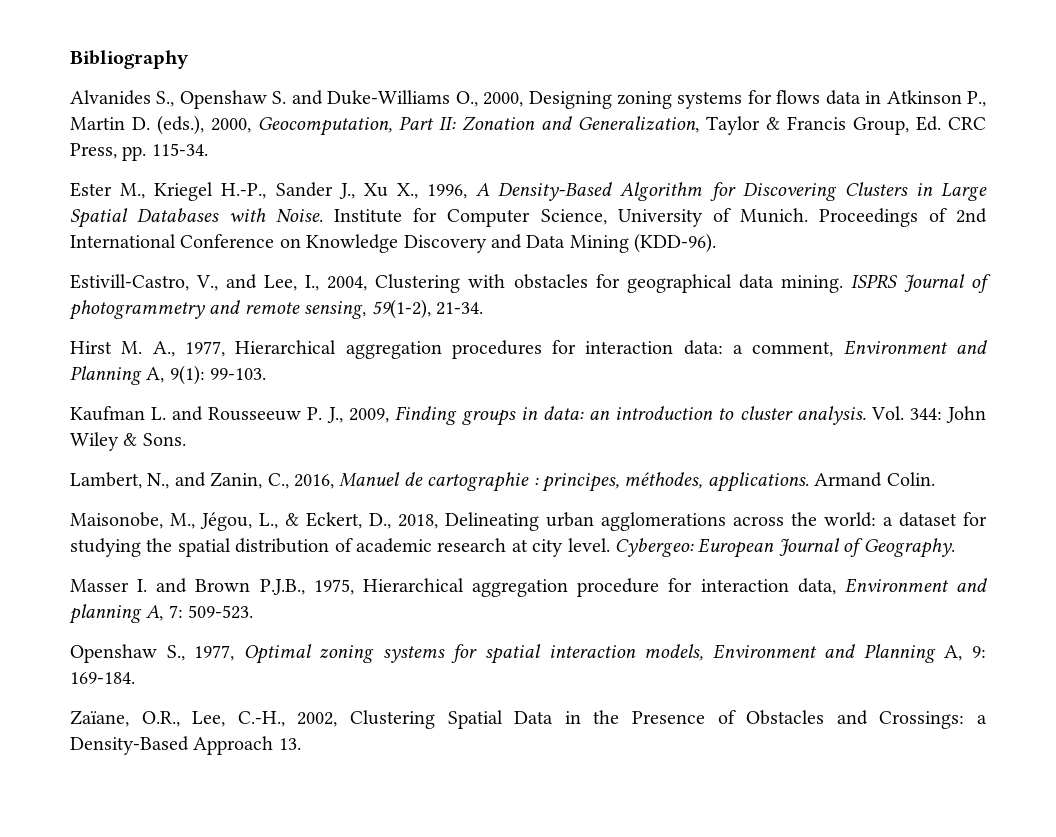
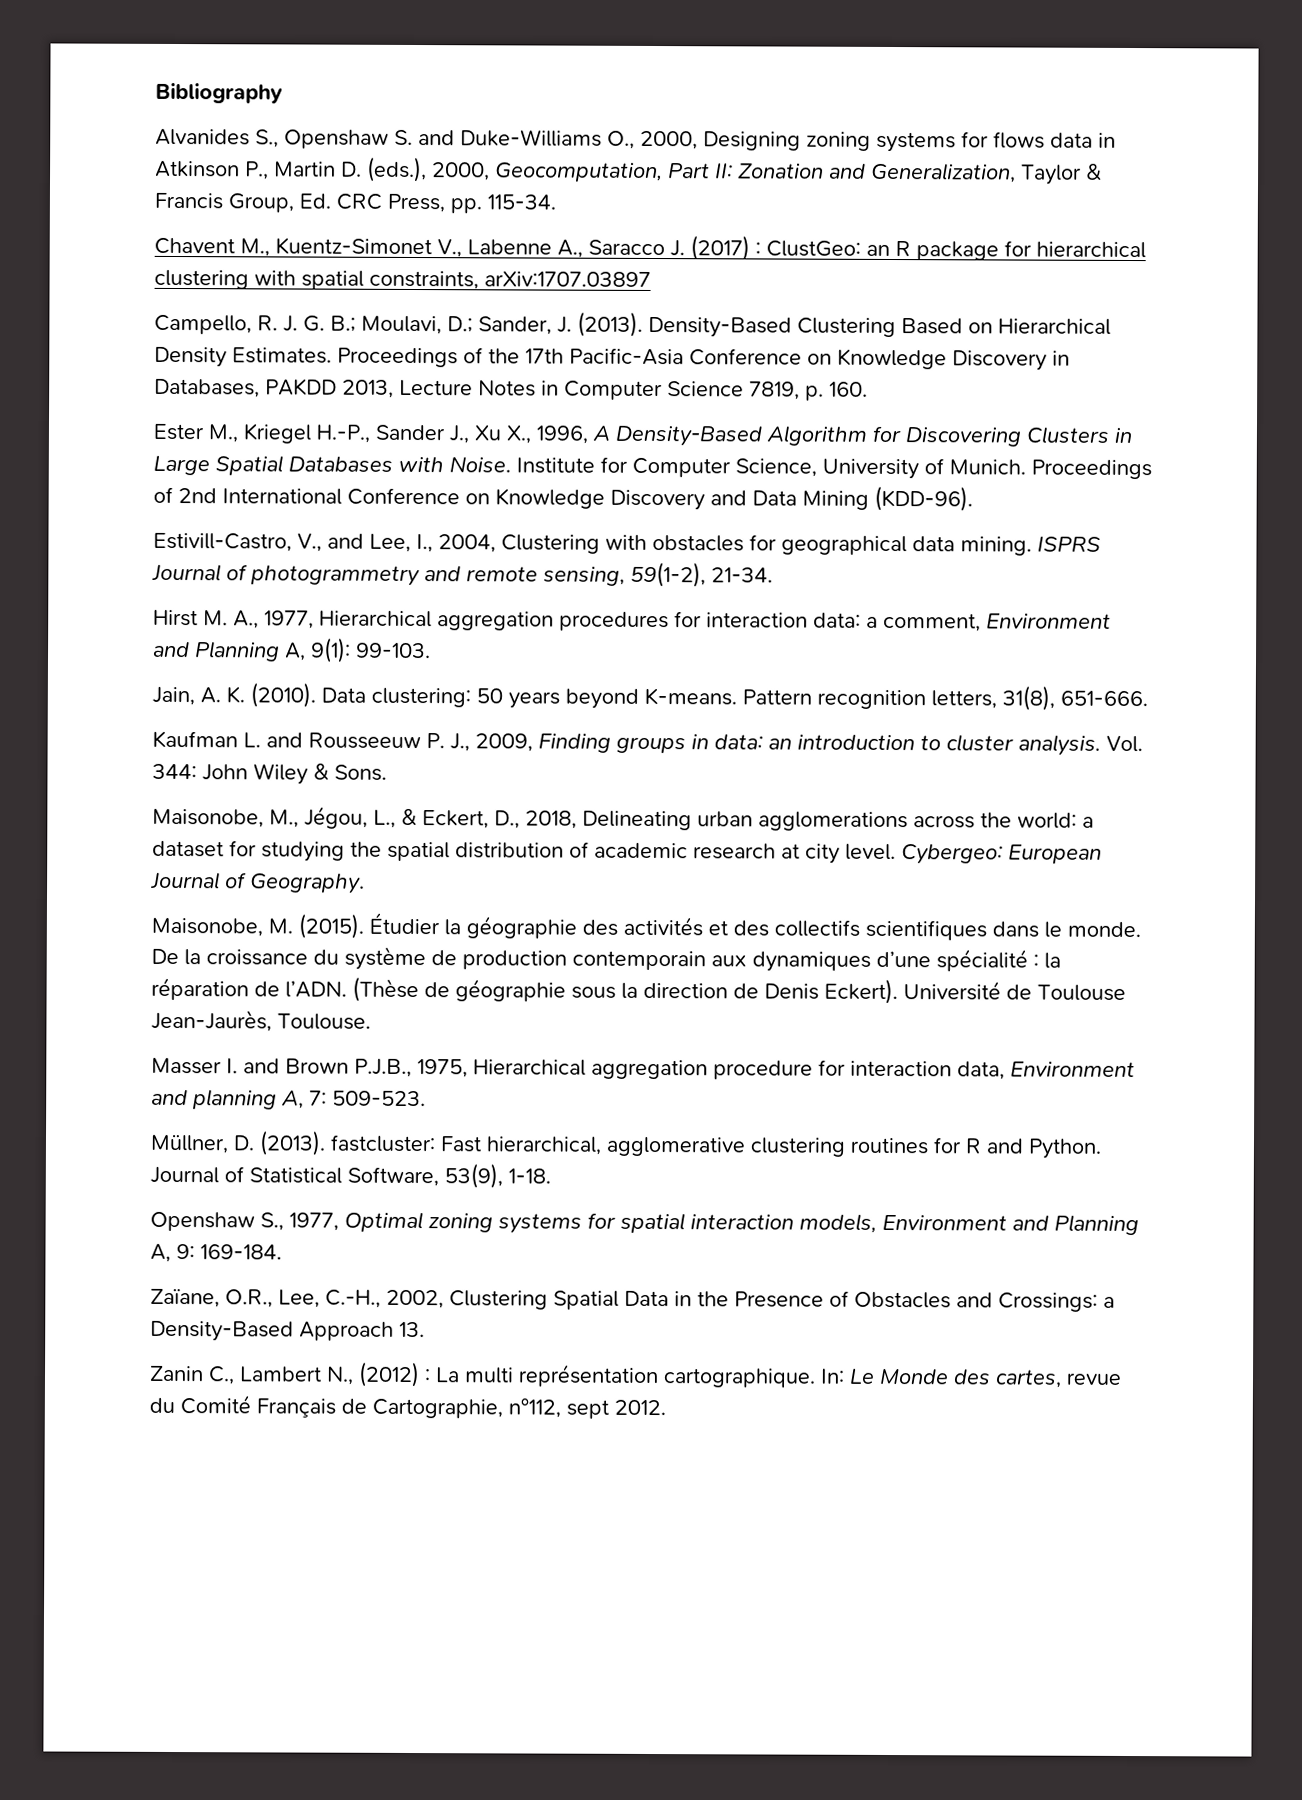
(208, 149) none -> [154,235,1146,261] [154,269,651,290] [154,311,1111,338] [154,346,1070,371] [154,378,868,401] // Chavent M., Kuentz-Simonet V., Labenne A., Saracco J. (2017) : ClustGeo: an R package for hierarchical clustering with spatial constraints, arXiv:1707.03897 // Campello, R. J. G. B.; Moulavi, D.; Sander, J. (2013). Density-Based Clustering Based on Hierarchical Density Estimates. Proceedings of the 17th Pacific-Asia Conference on Knowledge Discovery in Databases, PAKDD 2013, Lecture Notes in Computer Science 7819, p. 160.
(267, 374) none -> [152,682,1148,711] // Jain, A. K. (2010). Data clustering: 50 years beyond K-means. Pattern recognition letters, 31(8), 651-666.
[70,472,935,492] // Lambert, N., and Zanin, C., 2016, Manuel de cartographie : principes, méthodes, applications. Armand Colin. -> (387, 772) none
(955, 548) none -> [151,912,1141,941] [151,946,1061,972] [151,976,1126,1005] [151,1009,371,1032] // Maisonobe, M. (2015). Étudier la géographie des activités et des collectifs scientifiques dans le monde. De la croissance du système de production contemporain aux dynamiques d’une spécialité : la réparation de l’ADN. (Thèse de géographie sous la direction de Denis Eckert). Université de Toulouse Jean-Jaurès, Toulouse.
(254, 612) none -> [150,1130,1102,1159] [150,1163,551,1189] // Müllner, D. (2013). fastcluster: Fast hierarchical, agglomerative clustering routines for R and Python. Journal of Statistical Software, 53(9), 1-18.
(301, 744) none -> [149,1361,1122,1388] [149,1395,666,1419] // Zanin C., Lambert N., (2012) : La multi représentation cartographique. In: Le Monde des cartes, revue du Comité Français de Cartographie, n°112, sept 2012.

